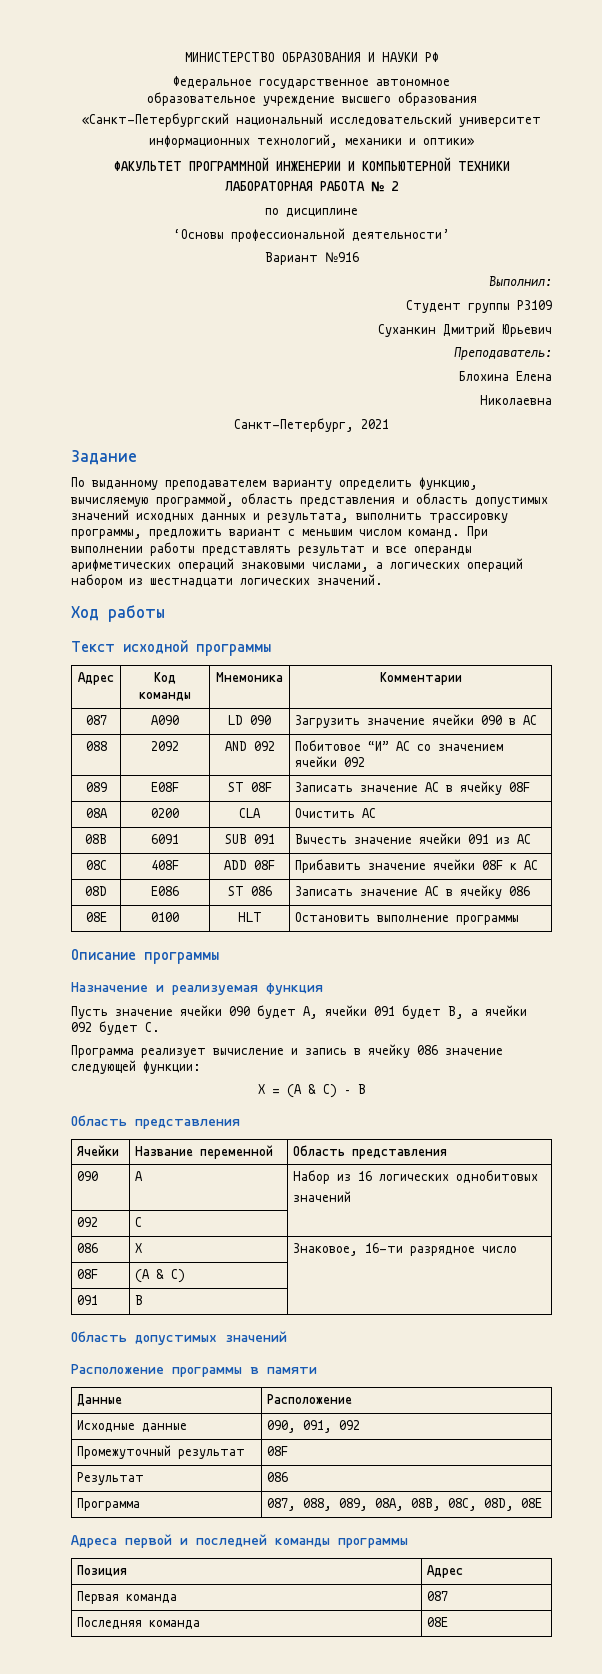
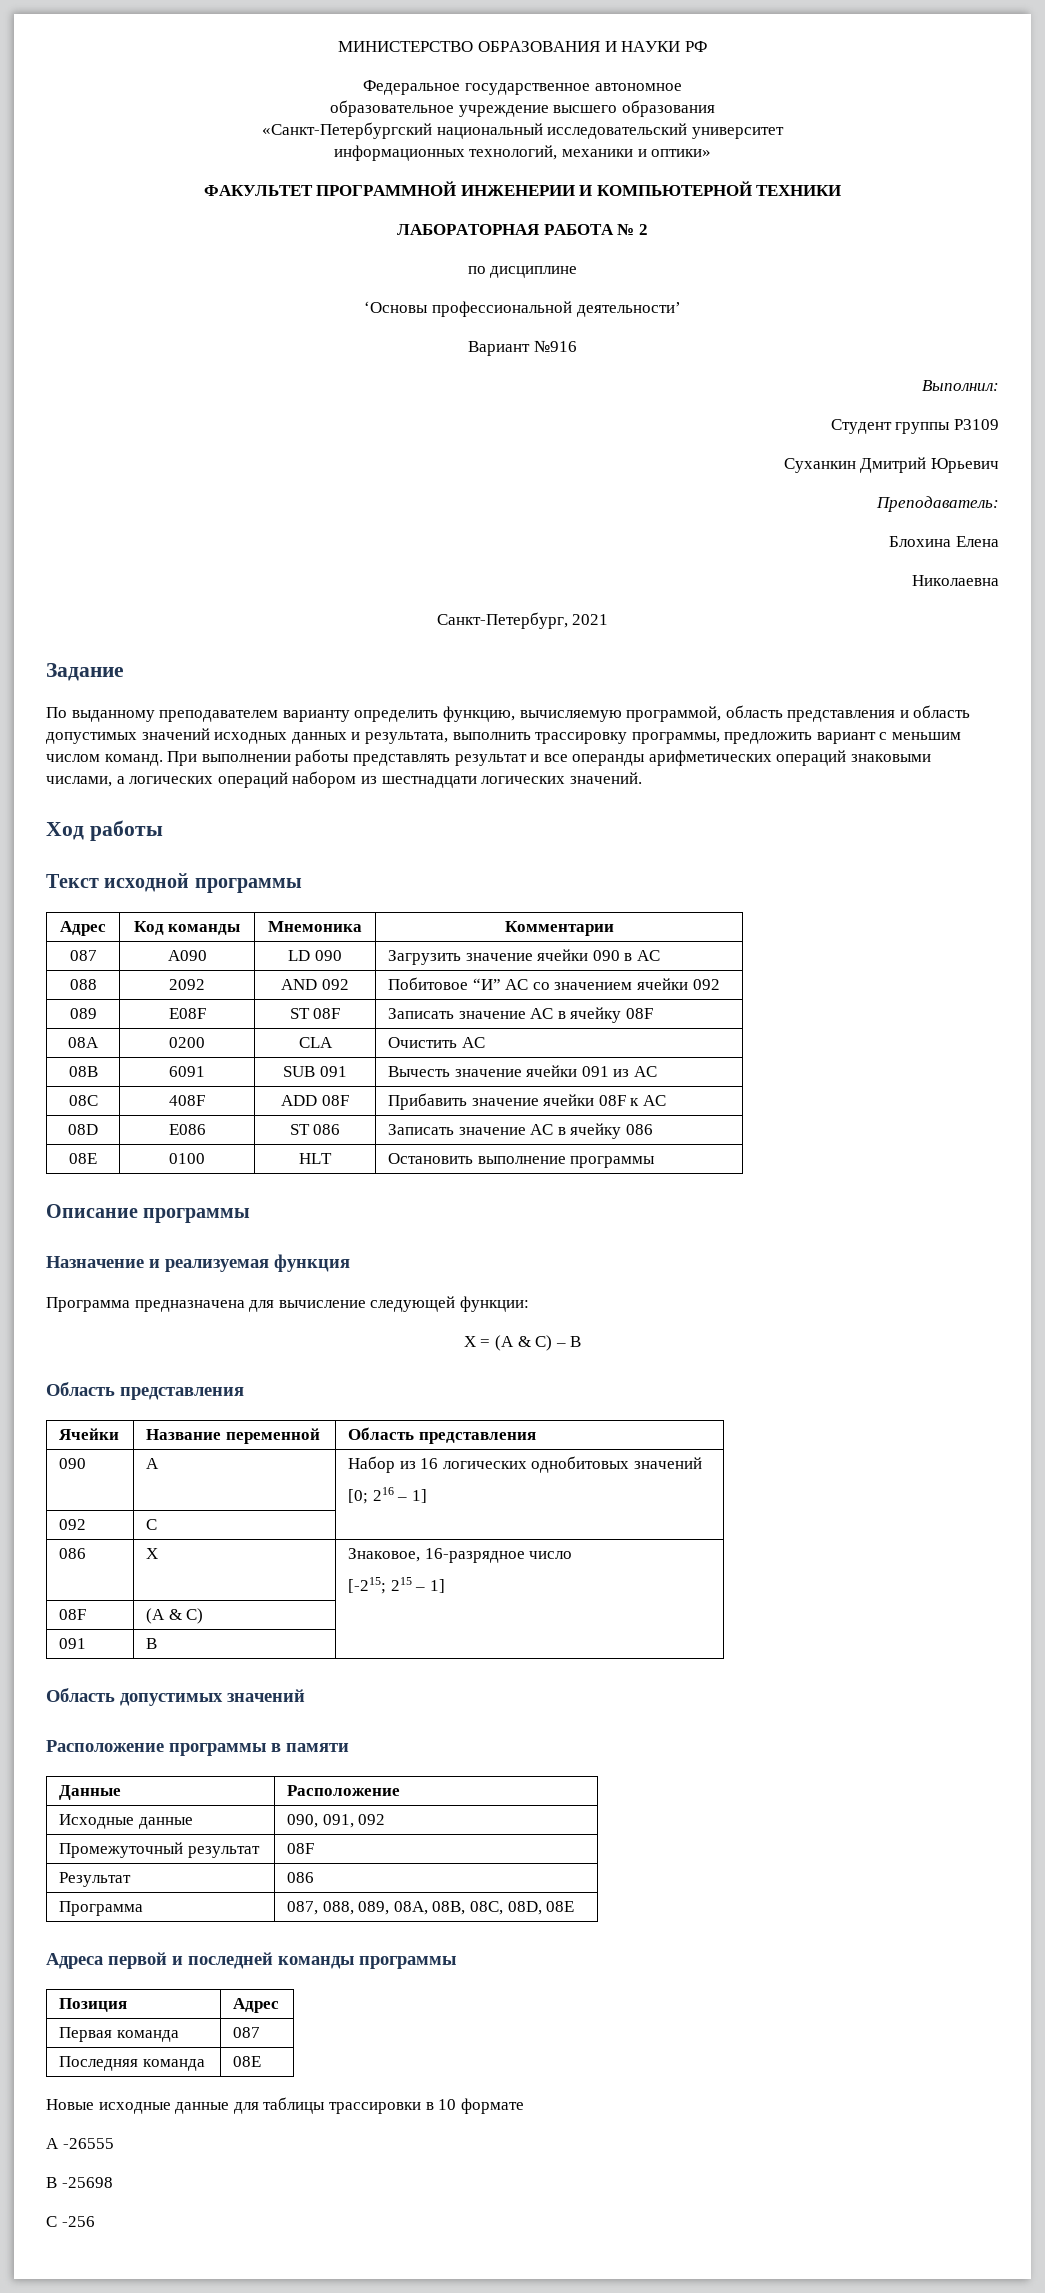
[71,1005,527,1019] [71,1021,160,1035] [71,1044,503,1058] Пусть значение ячейки 090 будет A, ячейки 091 будет B, а ячейки 092 будет C. // Программа реализует вычисление и запись в ячейку 086 значение -> [46,1297,366,1312] Программа предназначена для вычисление
[293,1191,352,1202] // значений -> [634,1457,703,1469] [348,1487,427,1504] значений // [0; 216 – 1]
[365,1243,476,1256] 16-ти разрядное -> [424,1548,525,1563] 16-разрядное
(518, 1250) none -> [348,1577,445,1594] // [-215; 215 – 1]
(449, 1622) none -> [46,2097,524,2114] [46,2138,114,2149] [46,2177,113,2188] [46,2216,95,2227] // Новые исходные данные для таблицы трассировки в 10 формате // А -26555 // В -25698 // С -256

